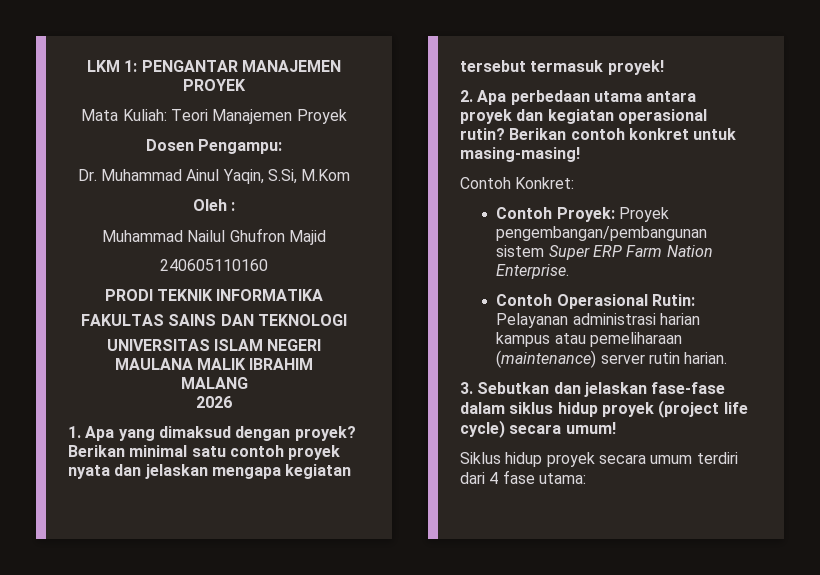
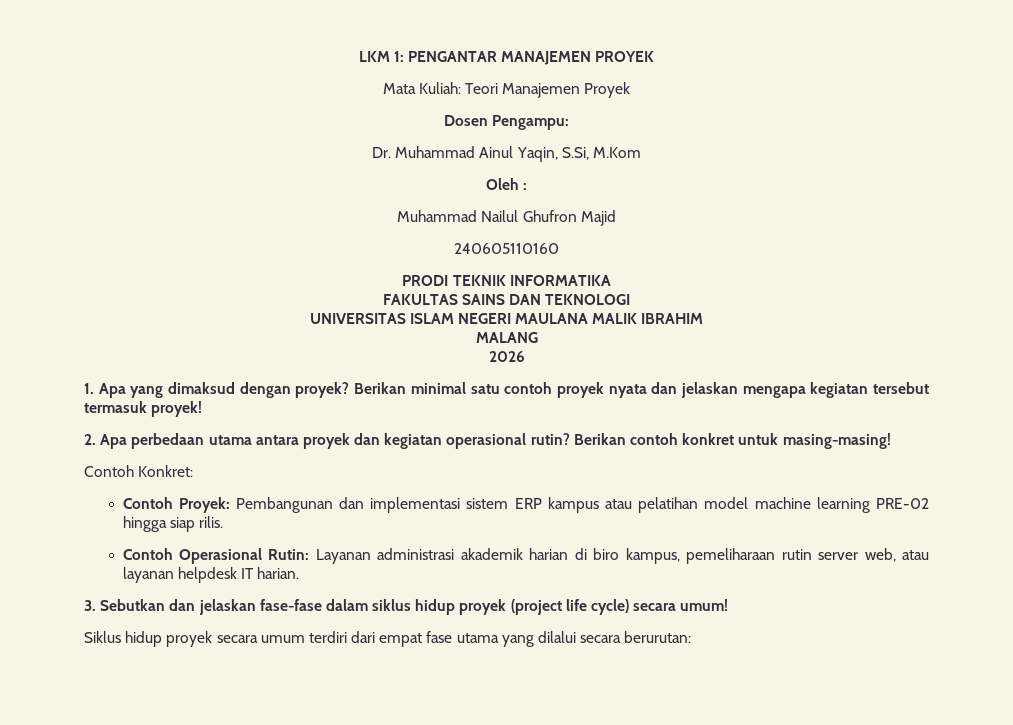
[618,207,669,222] [496,226,708,241] [496,245,713,260] [496,264,570,279] [496,294,695,309] [496,313,700,328] [496,332,682,347] [496,350,680,368] Proyek pengembangan/pembangunan sistem Super ERP Farm Nation Enterprise. // Contoh Operasional Rutin: Pelayanan administrasi harian kampus atau pemeliharaan (maintenance) server rutin -> [235,497,929,513] [122,516,223,532] [122,548,930,564] [122,567,254,583] Pembangunan dan implementasi sistem ERP kampus atau pelatihan model machine learning PRE-02 hingga siap rilis. // Contoh Operasional Rutin: Layanan administrasi akademik harian di biro kampus, pemeliharaan rutin server web, atau layanan helpdesk IT
[489,470,586,484] 4 fase utama: -> [379,631,692,647] empat fase utama yang dilalui secara berurutan:

